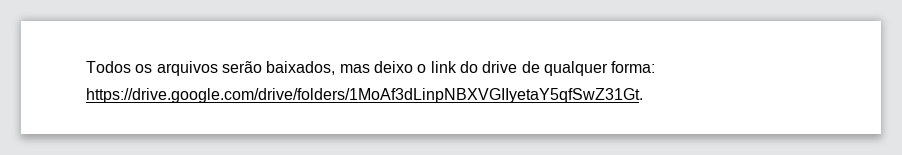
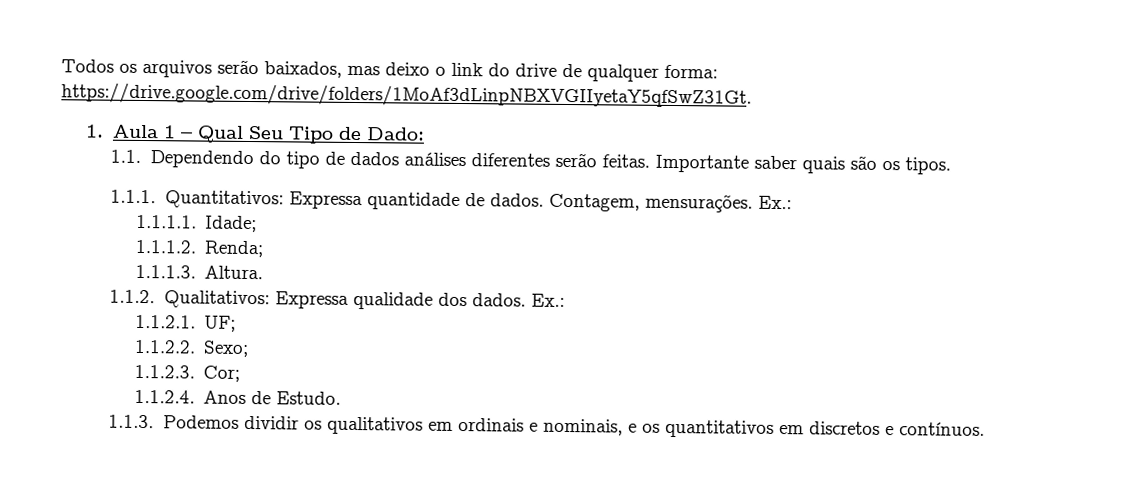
(643, 95) none -> [85,124,425,144] [110,149,951,175] [110,189,792,213] [135,214,258,233] [134,239,265,258] [134,264,264,280] [109,289,565,310] [134,314,237,332] [133,339,250,358] [133,364,241,382] [133,389,342,405] [108,414,985,438] // 1. Aula 1 – Qual Seu Tipo de Dado: // 1.1. Dependendo do tipo de dados análises diferentes serão feitas. Importante saber quais são os tipos. // 1.1.1. Quantitativos: Expressa quantidade de dados. Contagem, mensurações. Ex.: // 1.1.1.1. Idade; // 1.1.1.2. Renda; // 1.1.1.3. Altura. // 1.1.2. Qualitativos: Expressa qualidade dos dados. Ex.: // 1.1.2.1. UF; // 1.1.2.2. Sexo; // 1.1.2.3. Cor; // 1.1.2.4. Anos de Estudo. // 1.1.3. Podemos dividir os qualitativos em ordinais e nominais, e os quantitativos em discretos e contínuos.

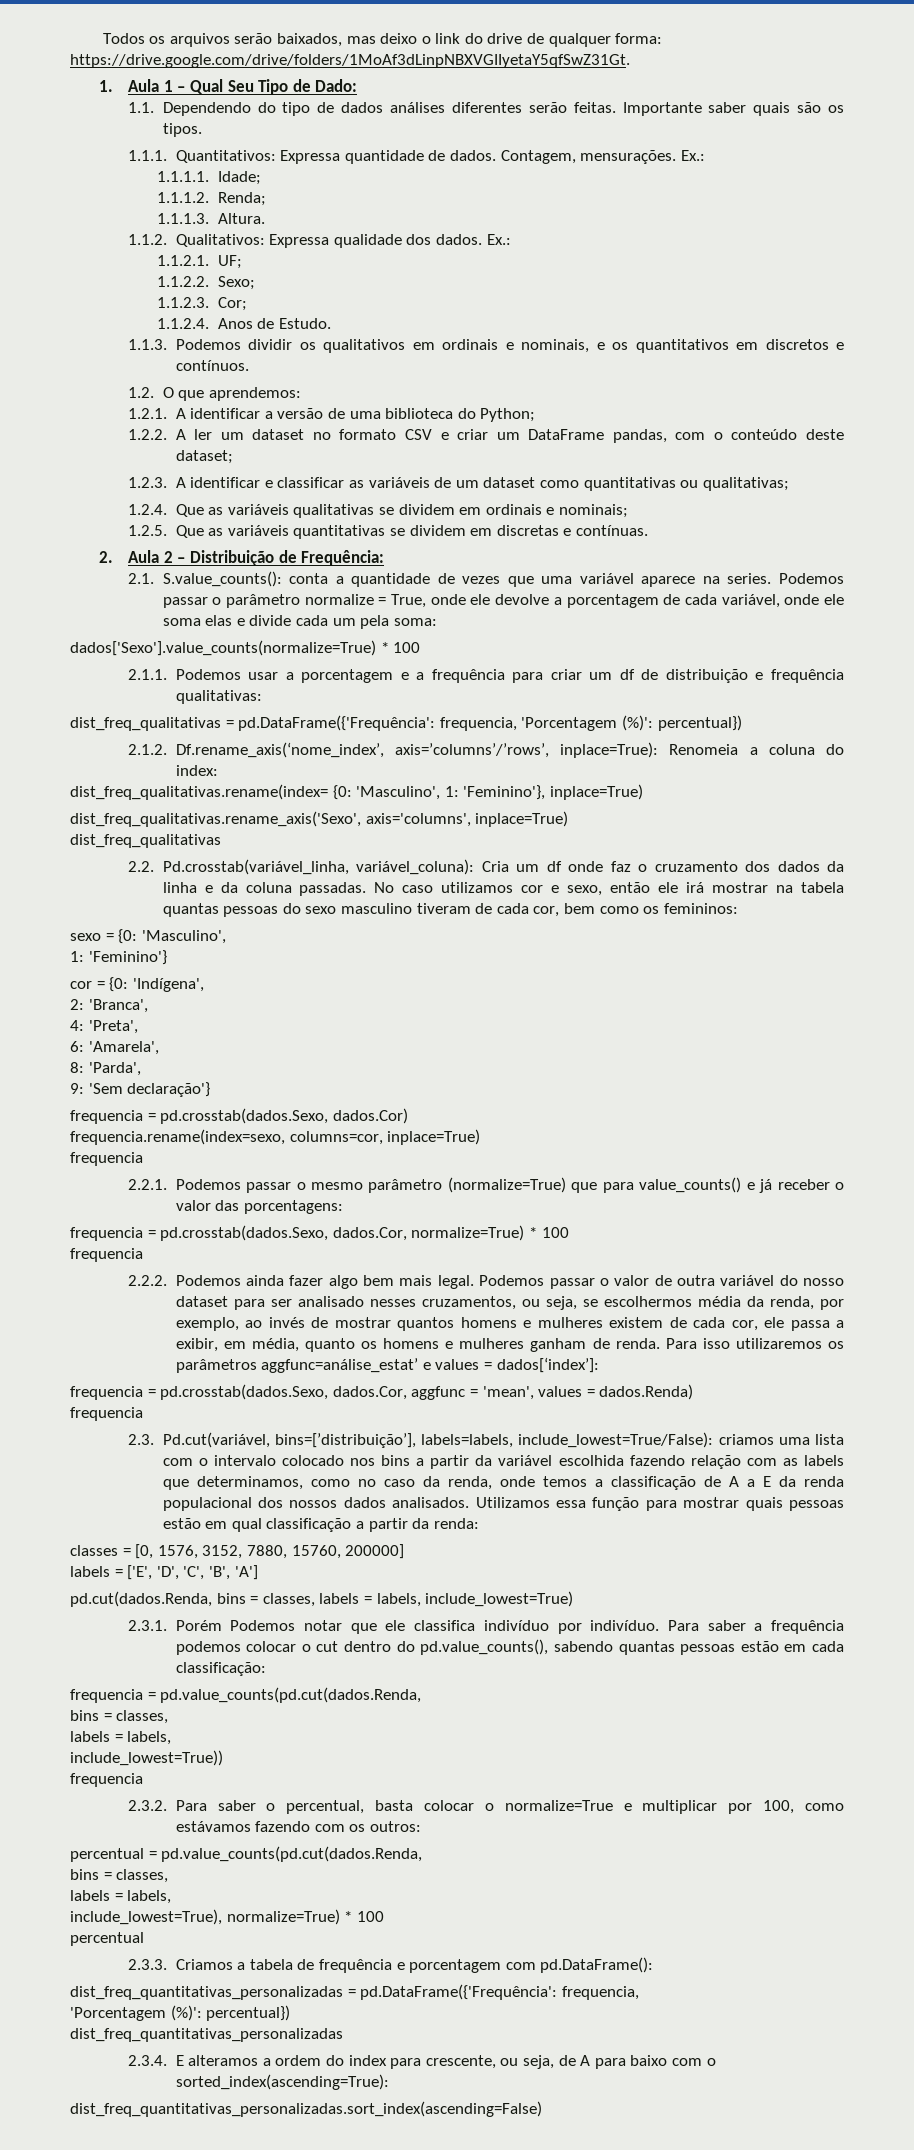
(985, 429) none -> [128,387,301,401] [128,408,536,422] [128,429,845,443] [175,450,233,464] [128,477,789,491] [128,504,628,518] [128,525,648,539] [99,550,385,566] [128,571,844,587] [162,594,845,608] [162,615,437,629] [70,640,421,656] [128,669,844,683] [175,690,262,704] [70,715,742,731] [128,742,845,758] [175,765,218,776] [70,784,643,800] [70,811,569,827] [70,834,221,848] [128,859,845,875] [162,882,845,896] [162,903,738,917] [70,929,226,944] [70,950,167,965] [70,977,204,992] [70,999,148,1013] [70,1020,138,1034] [70,1041,159,1055] [70,1062,141,1076] [70,1082,211,1097] [70,1108,408,1124] [70,1129,481,1145] [70,1152,143,1166] [128,1177,844,1193] [175,1200,343,1214] [70,1225,569,1241] [70,1248,143,1262] [128,1275,845,1289] [175,1296,844,1310] [175,1317,844,1331] [175,1338,844,1352] [175,1357,599,1373] [70,1384,694,1400] [70,1407,143,1421] [128,1432,845,1448] [162,1455,845,1469] [162,1476,845,1490] [162,1497,844,1511] [162,1518,479,1532] [70,1544,405,1559] [70,1565,258,1580] [70,1591,574,1607] [128,1620,844,1634] [175,1639,845,1655] [175,1662,266,1676] [70,1687,422,1703] [70,1710,169,1724] [70,1731,172,1745] [70,1750,223,1766] [70,1773,143,1787] [128,1800,845,1814] [175,1821,422,1832] [70,1846,423,1862] [70,1869,169,1883] [70,1890,172,1904] [70,1909,384,1925] [70,1932,144,1946] [128,1957,654,1973] [70,1984,639,2000] [70,2005,291,2021] [70,2028,343,2042] [128,2055,716,2069] [175,2074,389,2090] [70,2101,542,2117] // 1.2. O que aprendemos: // 1.2.1. A identificar a versão de uma biblioteca do Python; // 1.2.2. A ler um dataset no formato CSV e criar um DataFrame pandas, com o conteúdo deste dataset; // 1.2.3. A identificar e classificar as variáveis de um dataset como quantitativas ou qualitativas; // 1.2.4. Que as variáveis qualitativas se dividem em ordinais e nominais; // 1.2.5. Que as variáveis quantitativas se dividem em discretas e contínuas. // 2. Aula 2 – Distribuição de Frequência: // 2.1. S.value_counts(): conta a quantidade de vezes que uma variável aparece na series. Podemos passar o parâmetro normalize = True, onde ele devolve a porcentagem de cada variável, onde ele soma elas e divide cada um pela soma: // dados['Sexo'].value_counts(normalize=True) * 100 // 2.1.1. Podemos usar a porcentagem e a frequência para criar um df de distribuição e frequência qualitativas: // dist_freq_qualitativas = pd.DataFrame({'Frequência': frequencia, 'Porcentagem (%)': percentual}) // 2.1.2. Df.rename_axis(‘nome_index’, axis=’columns’/’rows’, inplace=True): Renomeia a coluna do index: // dist_freq_qualitativas.rename(index= {0: 'Masculino', 1: 'Feminino'}, inplace=True) // dist_freq_qualitativas.rename_axis('Sexo', axis='columns', inplace=True) // dist_freq_qualitativas // 2.2. Pd.crosstab(variável_linha, variável_coluna): Cria um df onde faz o cruzamento dos dados da linha e da coluna passadas. No caso utilizamos cor e sexo, então ele irá mostrar na tabela quantas pessoas do sexo masculino tiveram de cada cor, bem como os femininos: // sexo = {0: 'Masculino', // 1: 'Feminino'} // cor = {0: 'Indígena', // 2: 'Branca', // 4: 'Preta', // 6: 'Amarela', // 8: 'Parda', // 9: 'Sem declaração'} // frequencia = pd.crosstab(dados.Sexo, dados.Cor) // frequencia.rename(index=sexo, columns=cor, inplace=True) // frequencia // 2.2.1. Podemos passar o mesmo parâmetro (normalize=True) que para value_counts() e já receber o valor das porcentagens: // frequencia = pd.crosstab(dados.Sexo, dados.Cor, normalize=True) * 100 // frequencia // 2.2.2. Podemos ainda fazer algo bem mais legal. Podemos passar o valor de outra variável do nosso dataset para ser analisado nesses cruzamentos, ou seja, se escolhermos média da renda, por exemplo, ao invés de mostrar quantos homens e mulheres existem de cada cor, ele passa a exibir, em média, quanto os homens e mulheres ganham de renda. Para isso utilizaremos os parâmetros aggfunc=análise_estat’ e values = dados[‘index’]: // frequencia = pd.crosstab(dados.Sexo, dados.Cor, aggfunc = 'mean', values = dados.Renda) // frequencia // 2.3. Pd.cut(variável, bins=[’distribuição’], labels=labels, include_lowest=True/False): criamos uma lista com o intervalo colocado nos bins a partir da variável escolhida fazendo relação com as labels que determinamos, como no caso da renda, onde temos a classificação de A a E da renda populacional dos nossos dados analisados. Utilizamos essa função para mostrar quais pessoas estão em qual classificação a partir da renda: // classes = [0, 1576, 3152, 7880, 15760, 200000] // labels = ['E', 'D', 'C', 'B', 'A'] // pd.cut(dados.Renda, bins = classes, labels = labels, include_lowest=True) // 2.3.1. Porém Podemos notar que ele classifica indivíduo por indivíduo. Para saber a frequência podemos colocar o cut dentro do pd.value_counts(), sabendo quantas pessoas estão em cada classificação: // frequencia = pd.value_counts(pd.cut(dados.Renda, // bins = classes, // labels = labels, // include_lowest=True)) // frequencia // 2.3.2. Para saber o percentual, basta colocar o normalize=True e multiplicar por 100, como estávamos fazendo com os outros: // percentual = pd.value_counts(pd.cut(dados.Renda, // bins = classes, // labels = labels, // include_lowest=True), normalize=True) * 100 // percentual // 2.3.3. Criamos a tabela de frequência e porcentagem com pd.DataFrame(): // dist_freq_quantitativas_personalizadas = pd.DataFrame({'Frequência': frequencia, // 'Porcentagem (%)': percentual}) // dist_freq_quantitativas_personalizadas // 2.3.4. E alteramos a ordem do index para crescente, ou seja, de A para baixo com o sorted_index(ascending=True): // dist_freq_quantitativas_personalizadas.sort_index(ascending=False)

